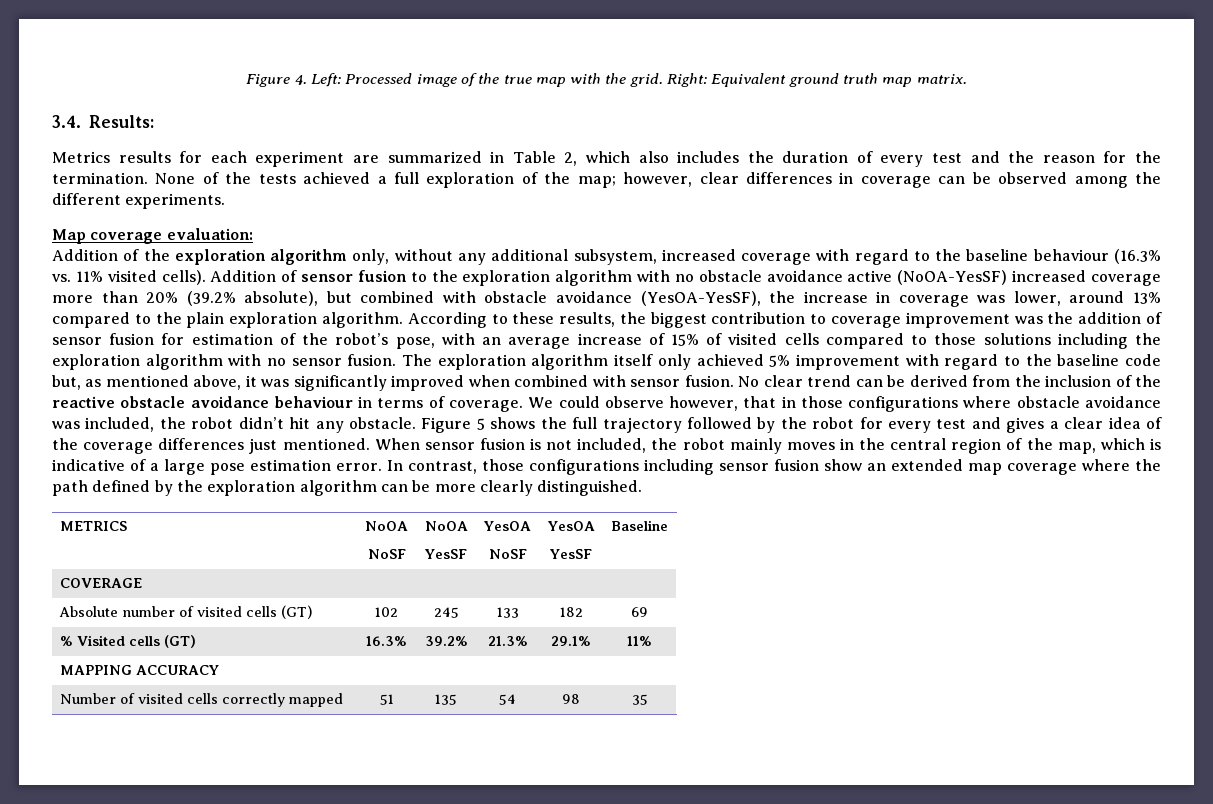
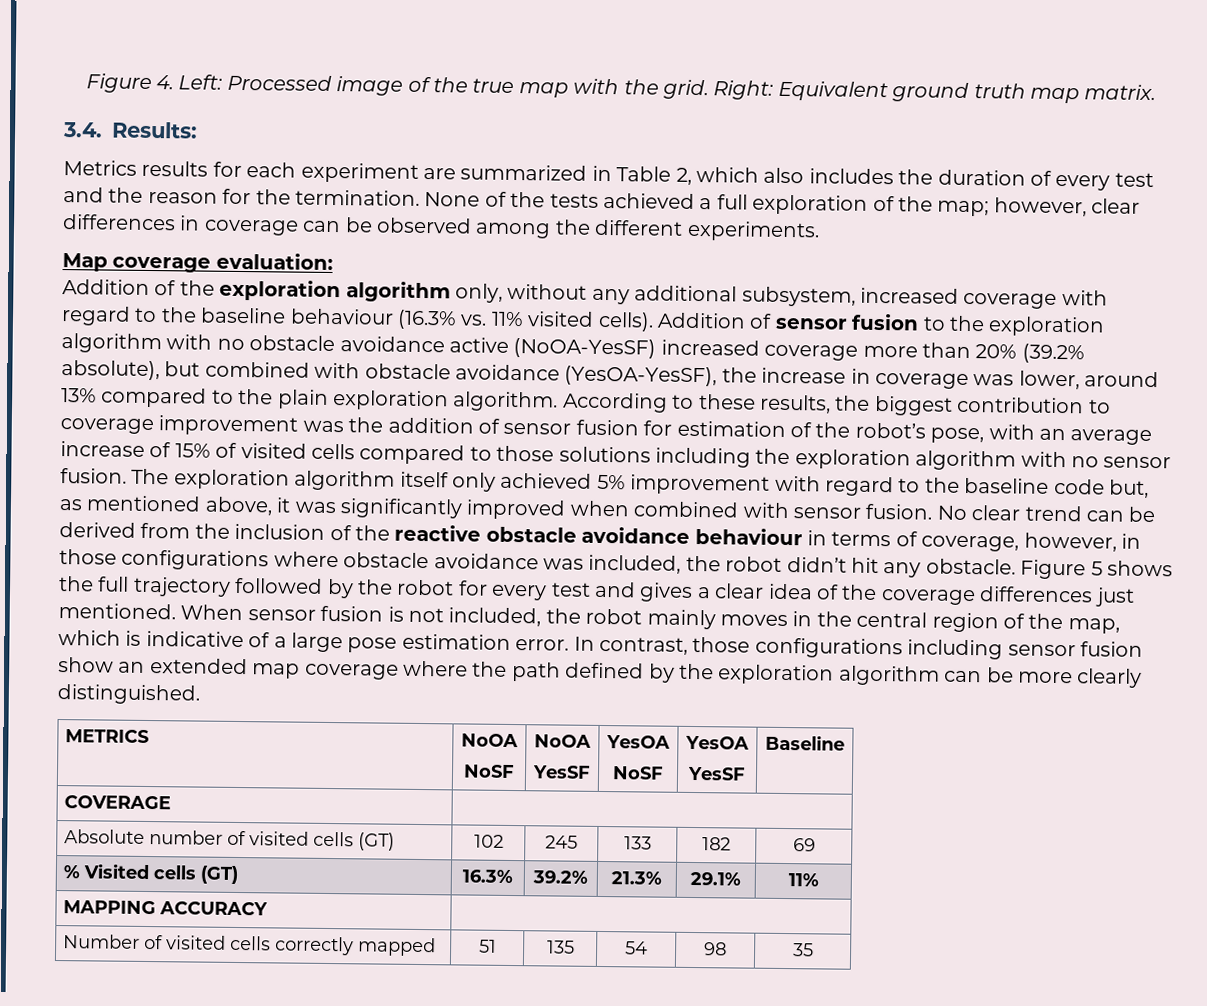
[448,396,777,412] coverage. We could observe however, that -> [921,532,1117,552] coverage, however,

